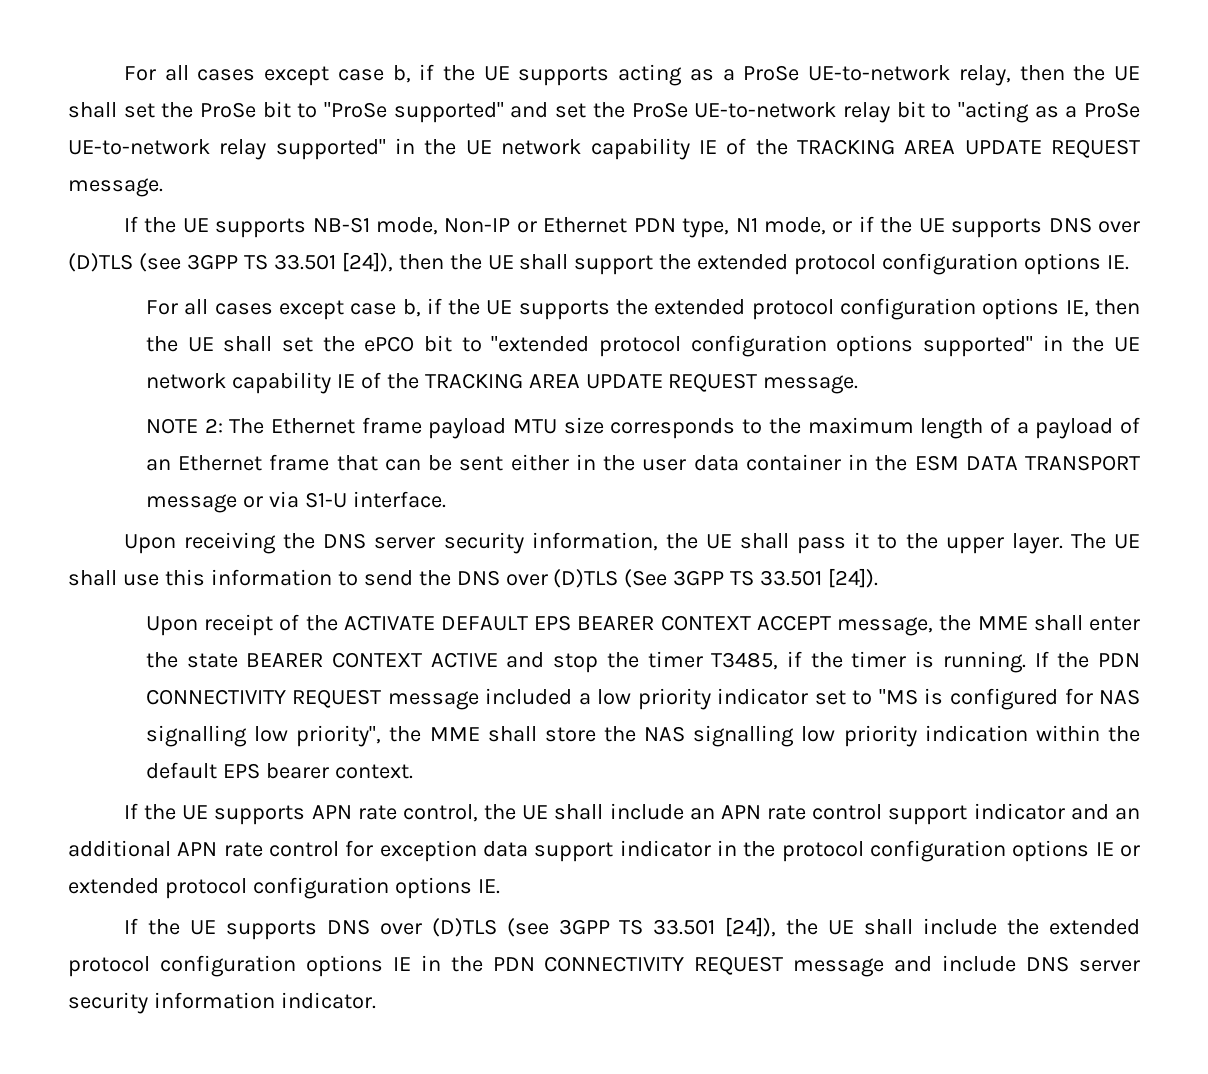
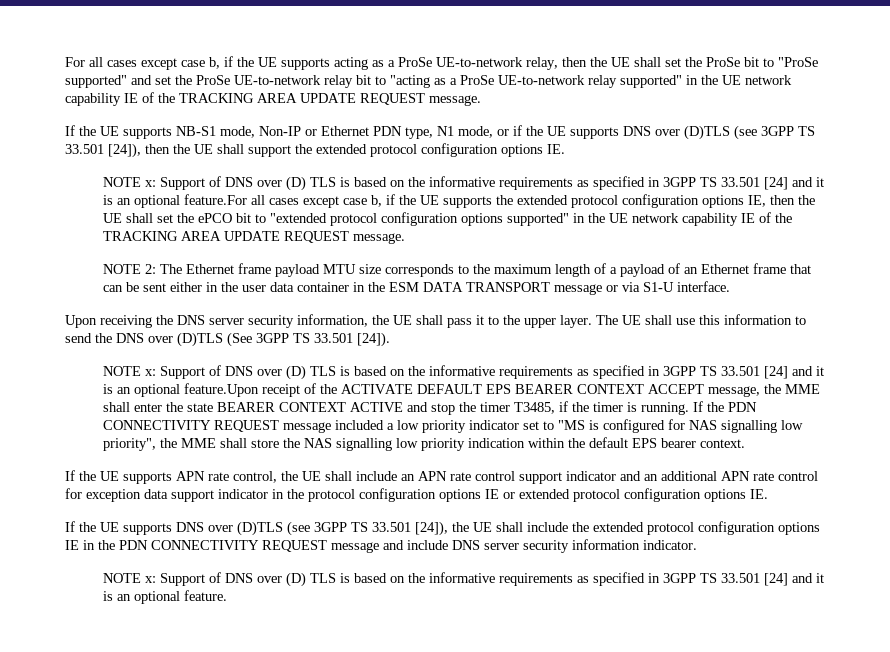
[145,300,178,315] For -> [102,176,824,191] [102,194,247,208] NOTE x: Support of DNS over (D) TLS is based on the informative requirements as specified in 3GPP TS 33.501 [24] and it is an optional feature.For
[145,616,198,636] Upon -> [102,365,824,380] [102,383,259,397] NOTE x: Support of DNS over (D) TLS is based on the informative requirements as specified in 3GPP TS 33.501 [24] and it is an optional feature.Upon
(376, 1000) none -> [102,572,824,587] [102,590,227,604] // NOTE x: Support of DNS over (D) TLS is based on the informative requirements as specified in 3GPP TS 33.501 [24] and it is an optional feature.

